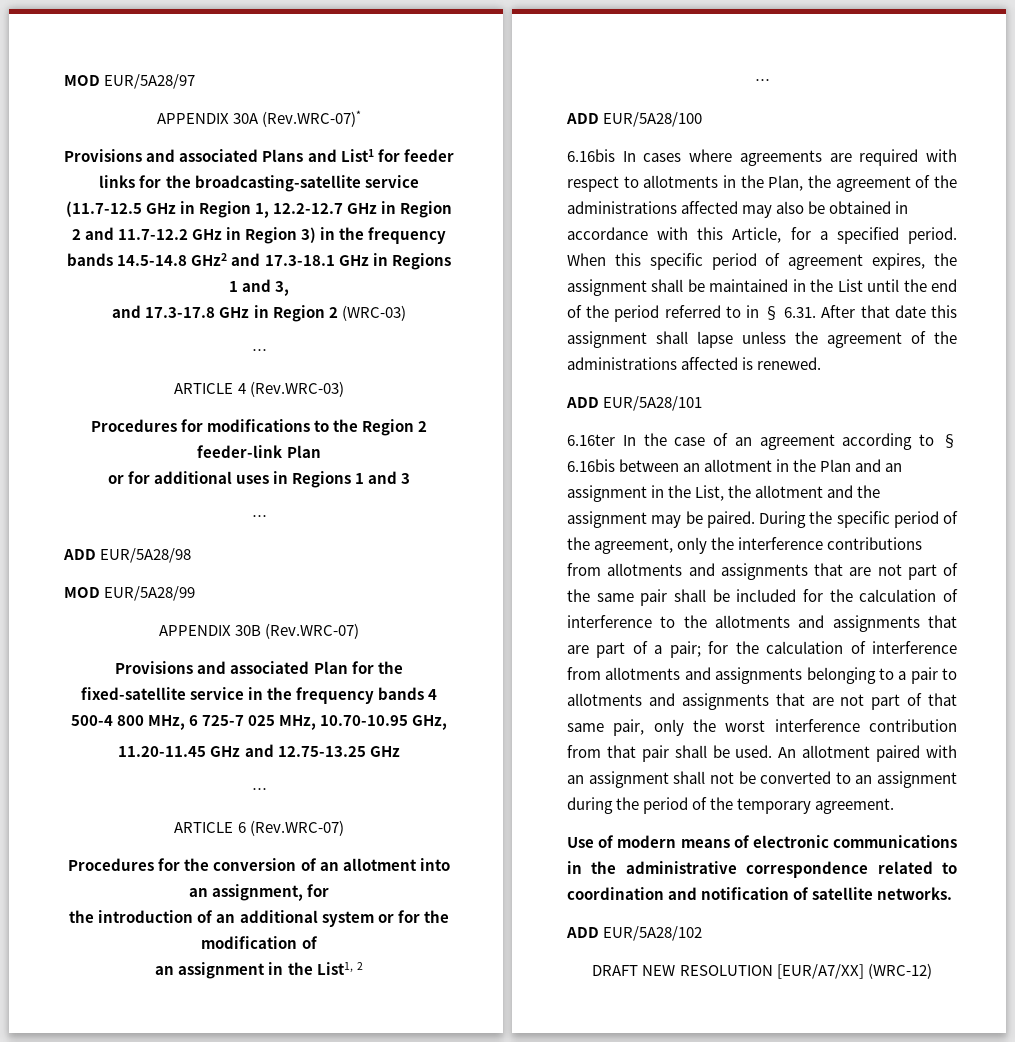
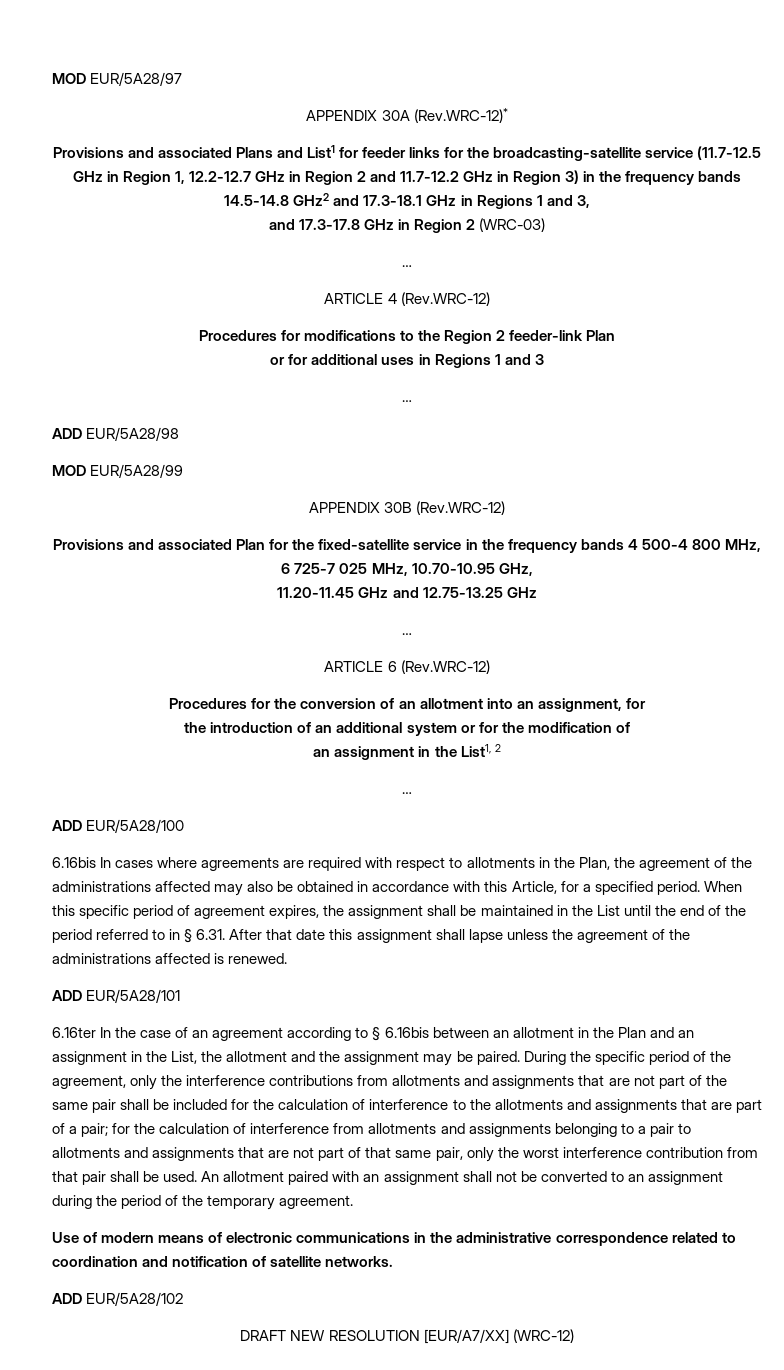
[262,110,362,127] (Rev.WRC-07)* -> [413,108,508,123] (Rev.WRC-12)*
[249,381,344,397] (Rev.WRC-03) -> [400,292,490,306] (Rev.WRC-12)
[265,623,360,639] (Rev.WRC-07) -> [416,501,506,515] (Rev.WRC-12)
[249,820,344,836] (Rev.WRC-07) -> [400,660,490,674] (Rev.WRC-12)

